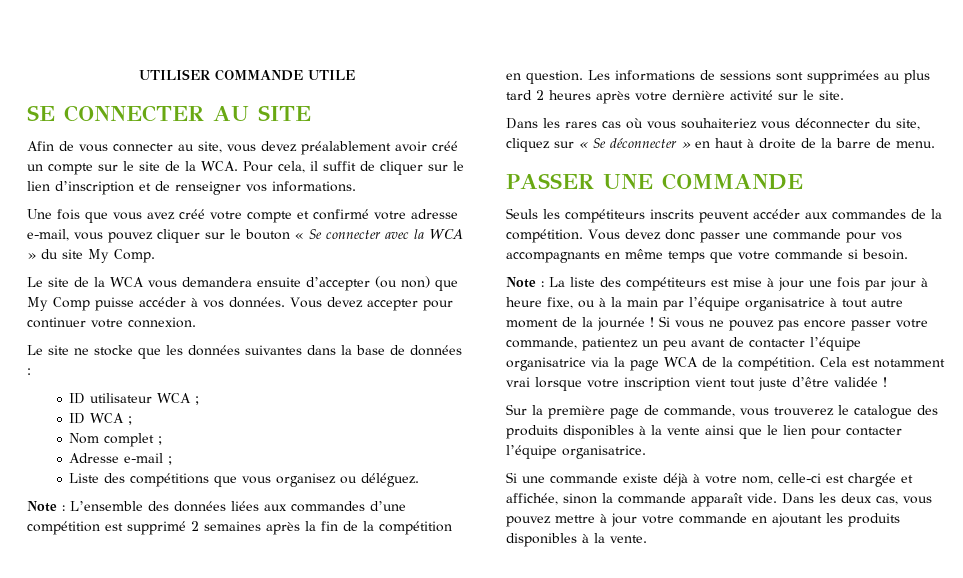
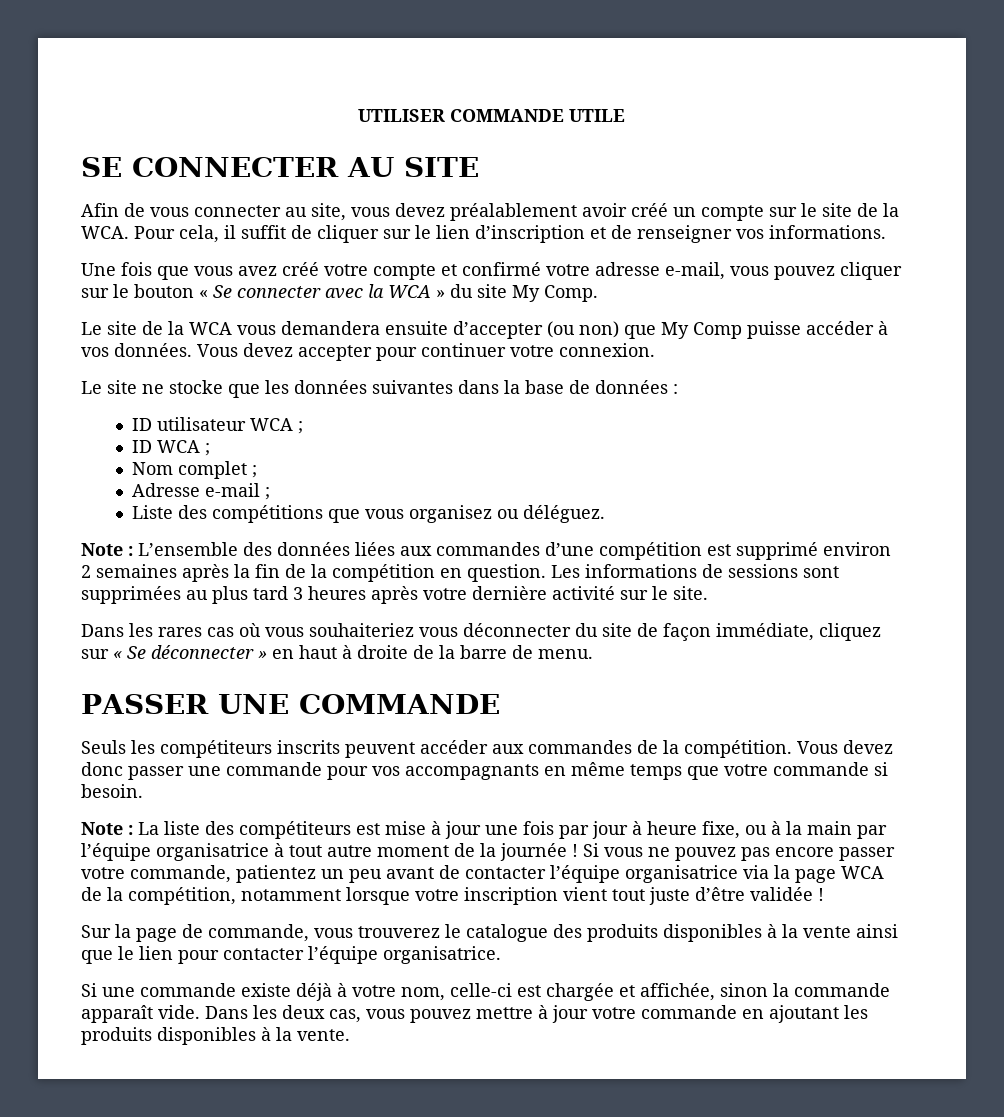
(186, 528) none -> [823,542,891,556] environ
[536,90,544,100] 2 -> [293,587,303,600] 3
[896,118,920,130] site, -> [602,623,814,641] site de façon immédiate,
[738,357,945,371] [506,377,530,387] compétition. Cela est notamment vrai -> [128,887,341,905] compétition, notamment
[548,405,605,419] première -> (131, 931) none

